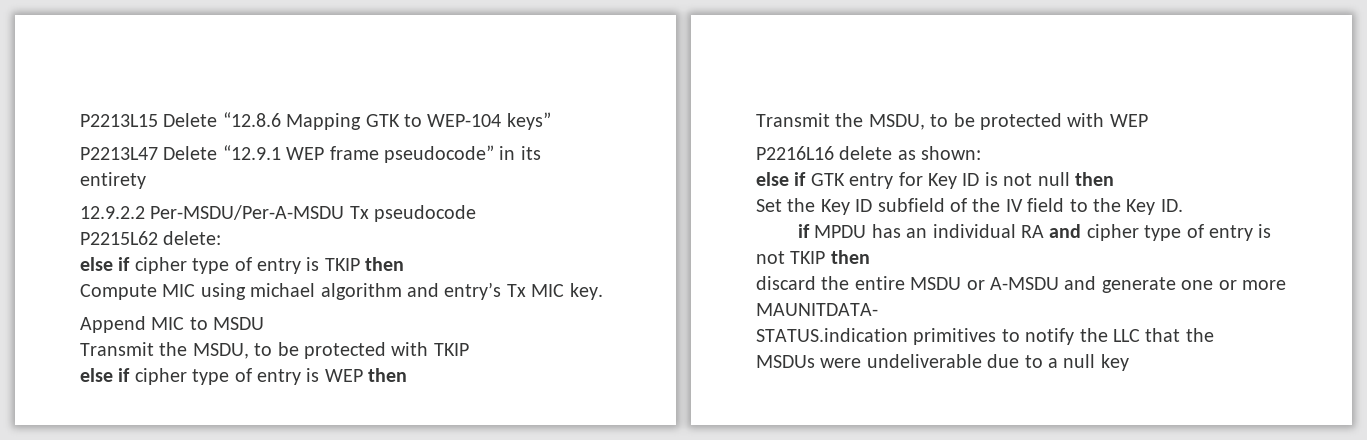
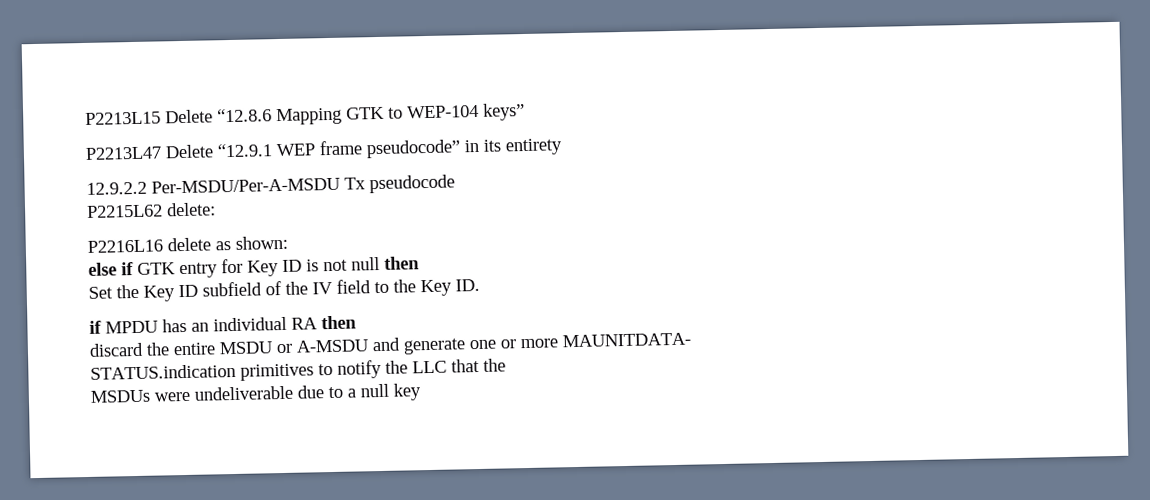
[80,257,405,274] [80,282,603,300] [80,316,265,333] [80,342,469,359] [80,368,408,385] [756,113,1148,130] // else if cipher type of entry is TKIP then // Compute MIC using michael algorithm and entry’s Tx MIC key. // Append MIC to MSDU // Transmit the MSDU, to be protected with TKIP // else if cipher type of entry is WEP then // Transmit the MSDU, to be protected with WEP -> (216, 209) none
[1049,224,1272,241] [756,251,826,264] and cipher type of entry is not TKIP -> (318, 323) none

